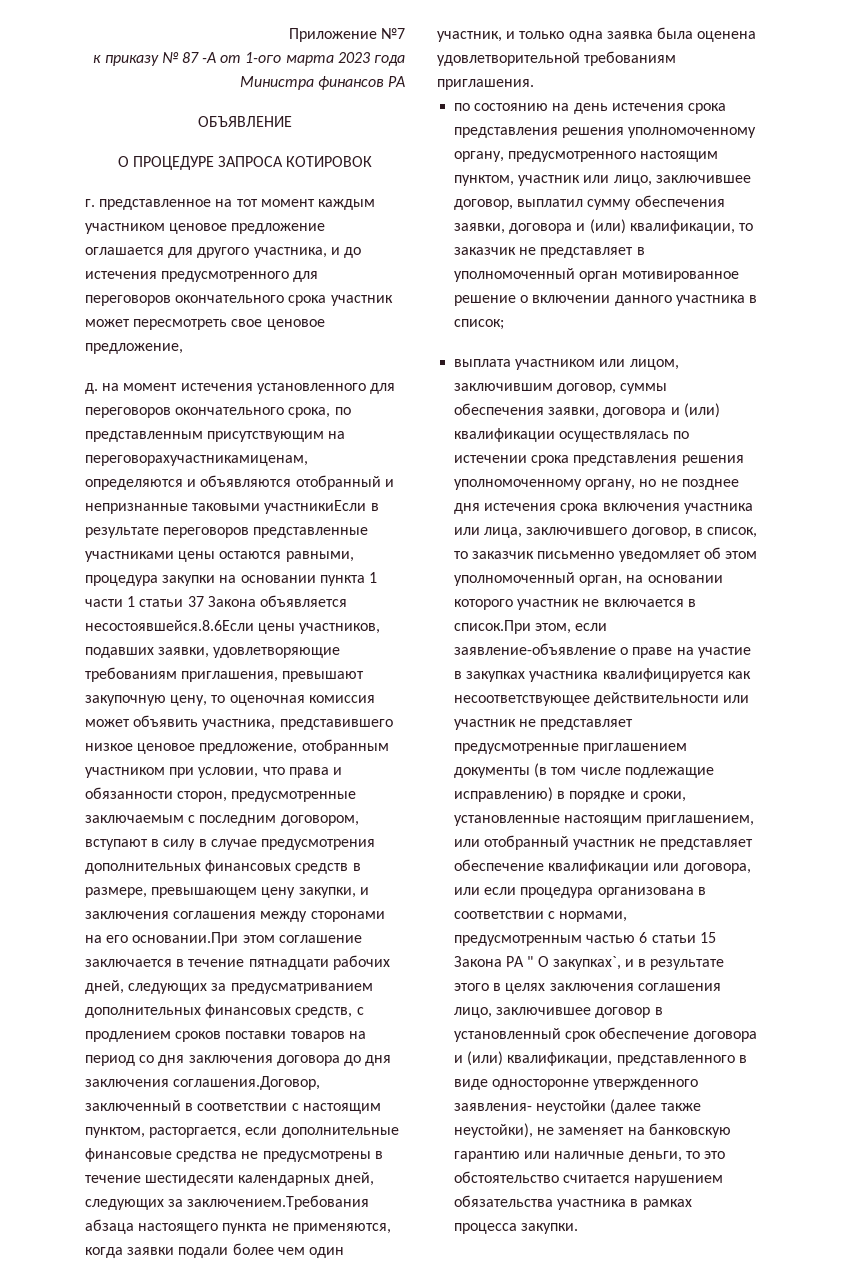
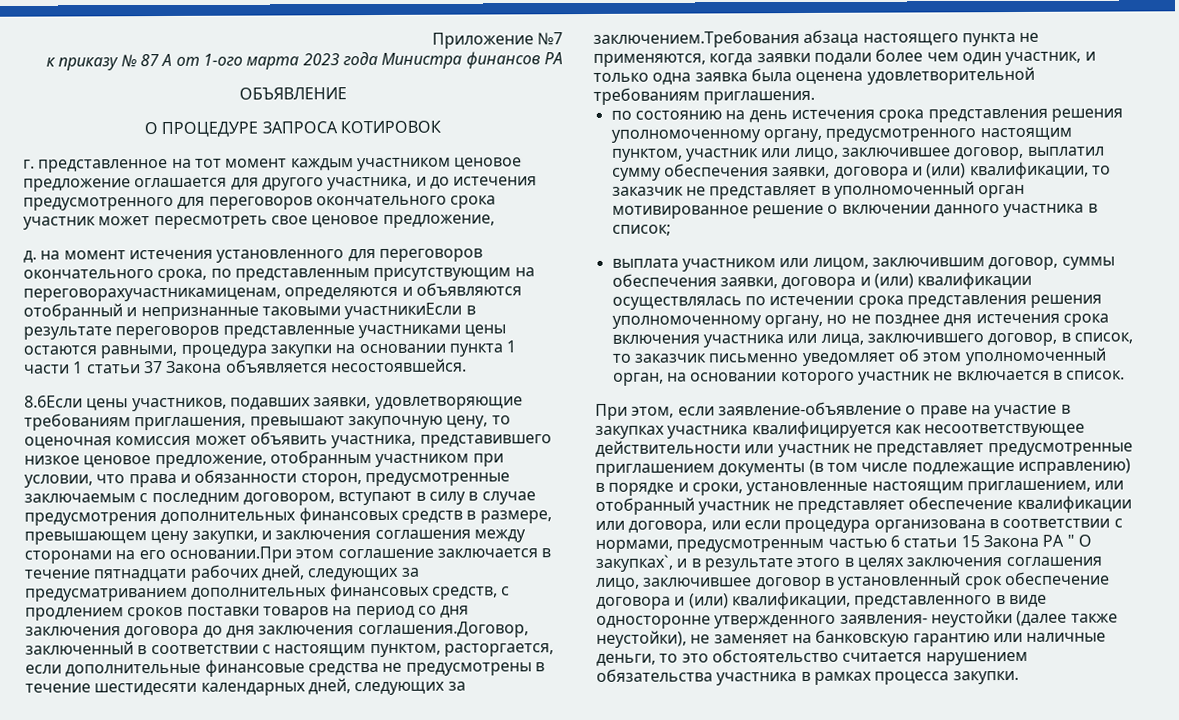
[202,52,217,63] -A -> [161,53,173,67] A
[85,620,254,631] несостоявшейся.8.6Если -> [329,358,467,373] [24,395,83,408] несостоявшейся. // 8.6Если
[454,620,532,634] список.При -> [1066,370,1126,380] [595,403,628,420] список. // При

